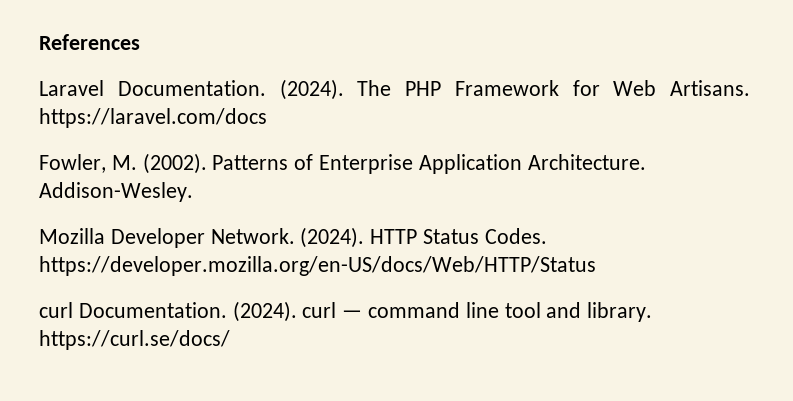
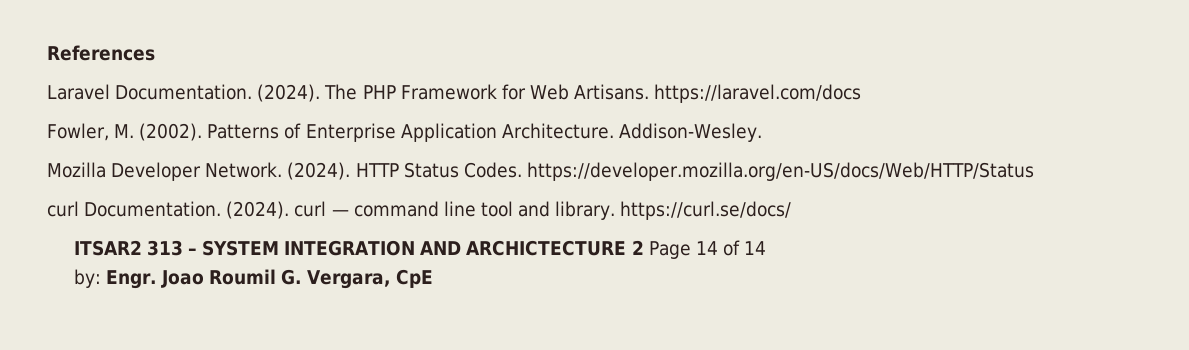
(230, 340) none -> [73,240,767,259] [73,269,434,289] // ITSAR2 313 – SYSTEM INTEGRATION AND ARCHICTECTURE 2 Page 14 of 14 // by: Engr. Joao Roumil G. Vergara, CpE

